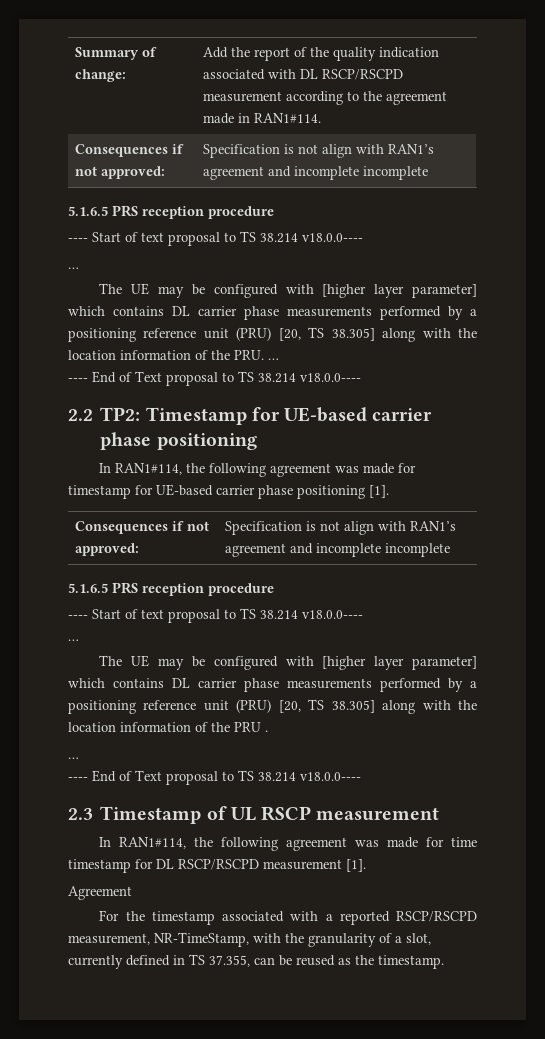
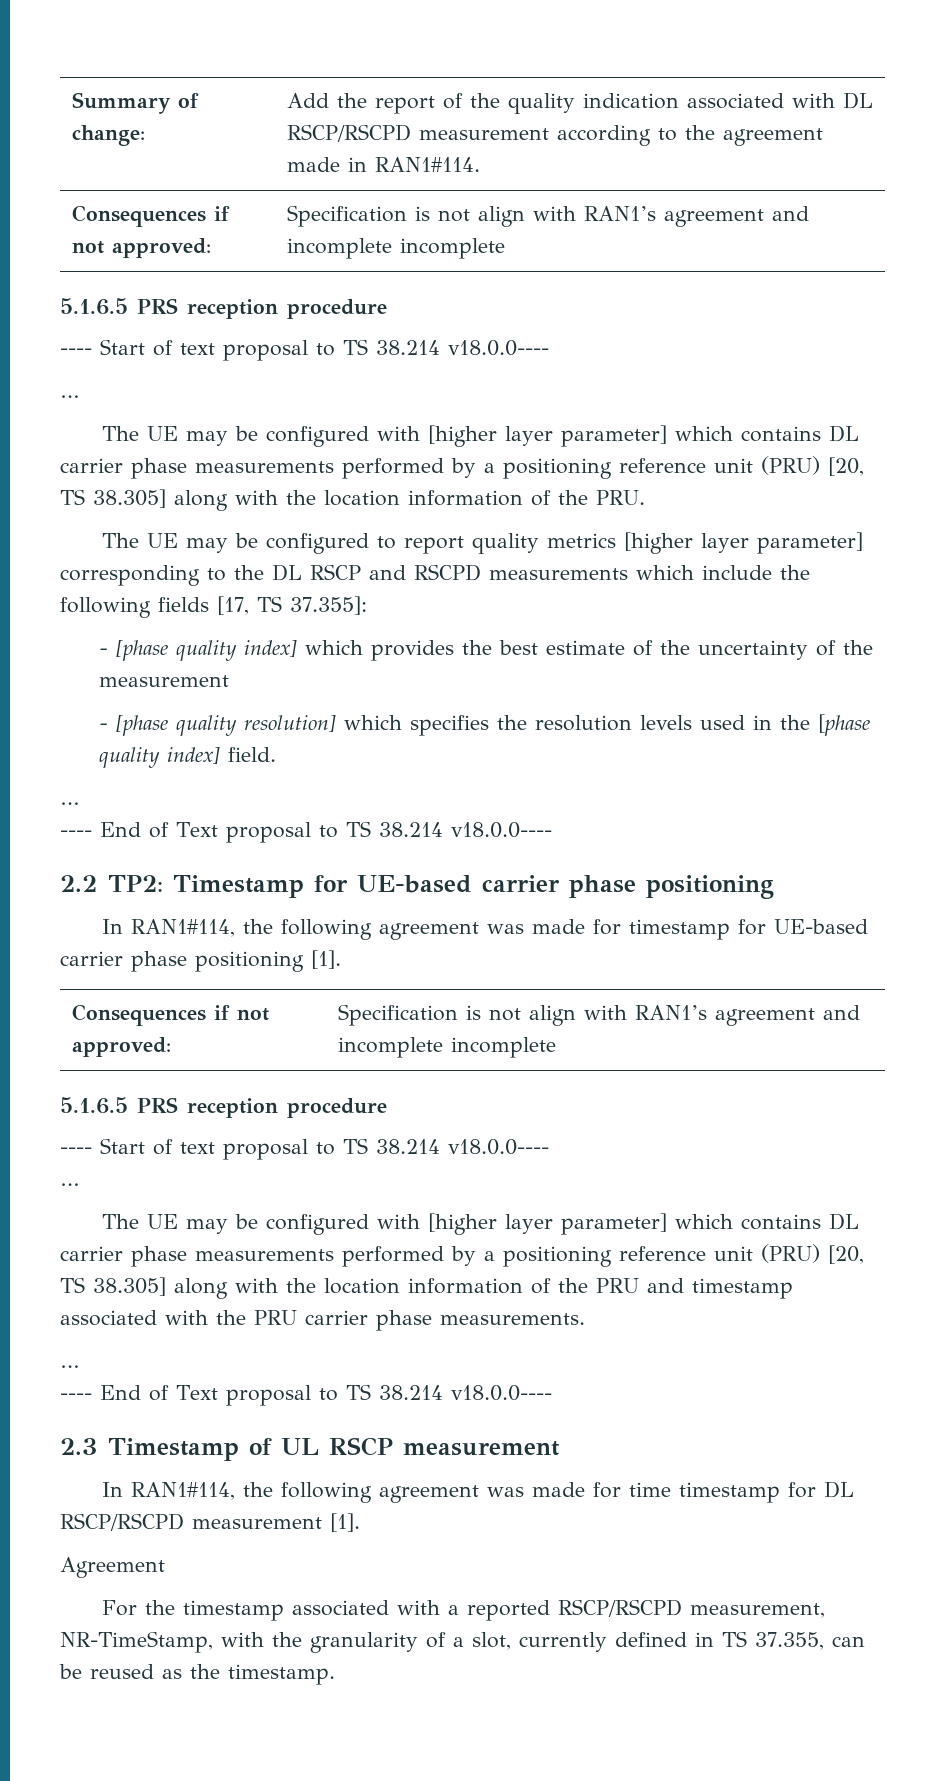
(264, 355) none -> [101,532,863,554] [60,564,810,586] [60,596,367,618] [98,639,873,661] [98,675,229,687] [98,714,870,736] [98,746,276,768] // The UE may be configured to report quality metrics [higher layer parameter] corresponding to the DL RSCP and RSCPD measurements which include the following fields [17, TS 37.355]: // - [phase quality index] which provides the best estimate of the uncertainty of the measurement // - [phase quality resolution] which specifies the resolution levels used in the [phase quality index] field. //
[265,730,268,732] . -> [647,1278,793,1299] [60,1310,585,1331] and timestamp associated with the PRU carrier phase measurements.

